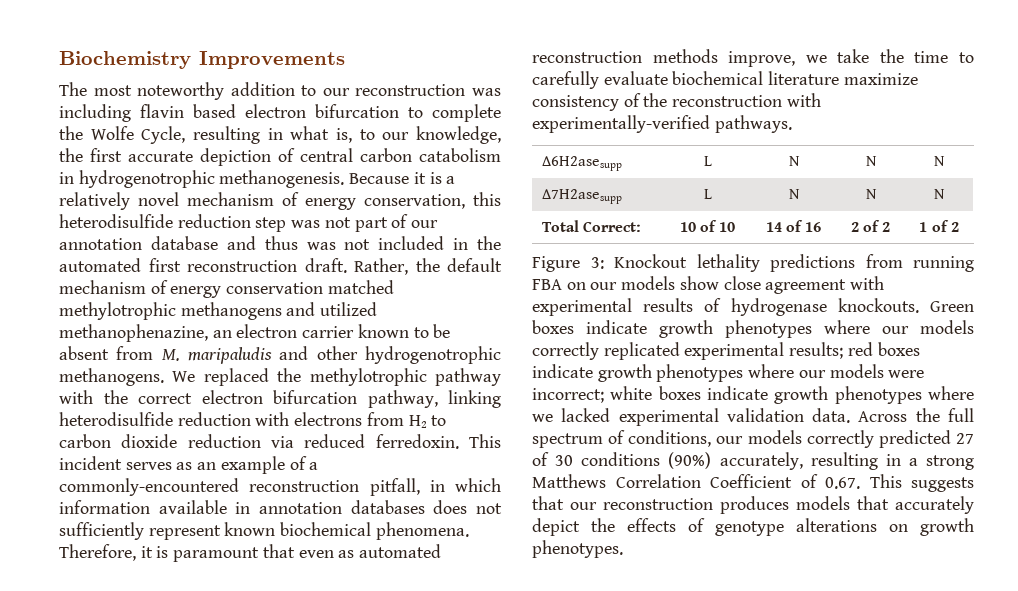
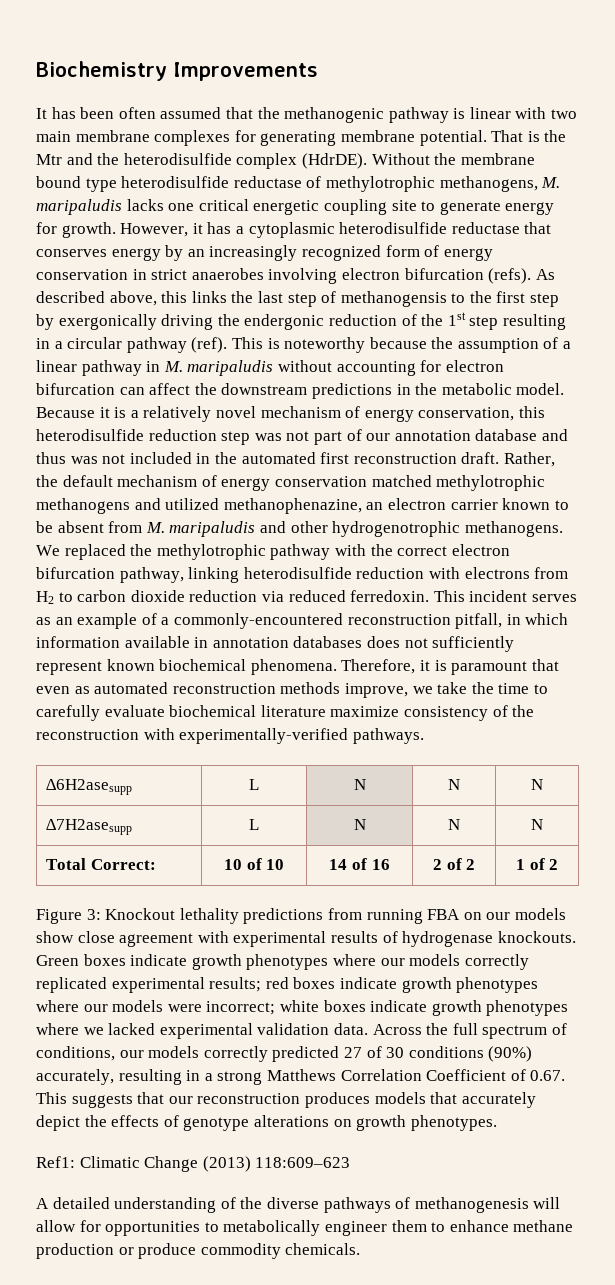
[59,82,501,100] [59,104,501,122] [59,126,502,144] [59,148,501,166] [59,170,345,188] The most noteworthy addition to our reconstruction was including flavin based electron bifurcation to complete the Wolfe Cycle, resulting in what is, to our knowledge, the first accurate depiction of central carbon catabolism in hydrogenotrophic methanogenesis. -> [36,107,578,123] [36,130,567,146] [36,153,535,169] [36,176,561,192] [36,199,555,215] [36,222,552,238] [36,245,493,261] [36,268,555,284] [36,291,560,307] [36,312,566,330] [36,337,572,353] [36,360,504,376] [36,383,565,399] It has been often assumed that the methanogenic pathway is linear with two main membrane complexes for generating membrane potential. That is the Mtr and the heterodisulfide complex (HdrDE). Without the membrane bound type heterodisulfide reductase of methylotrophic methanogens, M. maripaludis lacks one critical energetic coupling site to generate energy for growth. However, it has a cytoplasmic heterodisulfide reductase that conserves energy by an increasingly recognized form of energy conservation in strict anaerobes involving electron bifurcation (refs). As described above, this links the last step of methanogensis to the first step by exergonically driving the endergonic reduction of the 1st step resulting in a circular pathway (ref). This is noteworthy because the assumption of a linear pathway in M. maripaludis without accounting for electron bifurcation can affect the downstream predictions in the metabolic model.
(623, 549) none -> [36,1156,351,1172] [36,1197,561,1213] [36,1220,574,1236] [36,1243,361,1259] // Ref1: Climatic Change (2013) 118:609–623 // A detailed understanding of the diverse pathways of methanogenesis will allow for opportunities to metabolically engineer them to enhance methane production or produce commodity chemicals.

